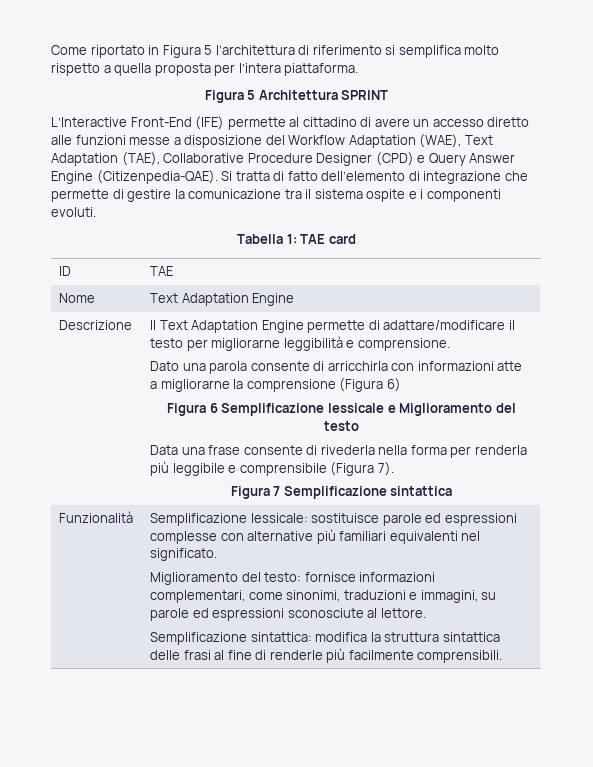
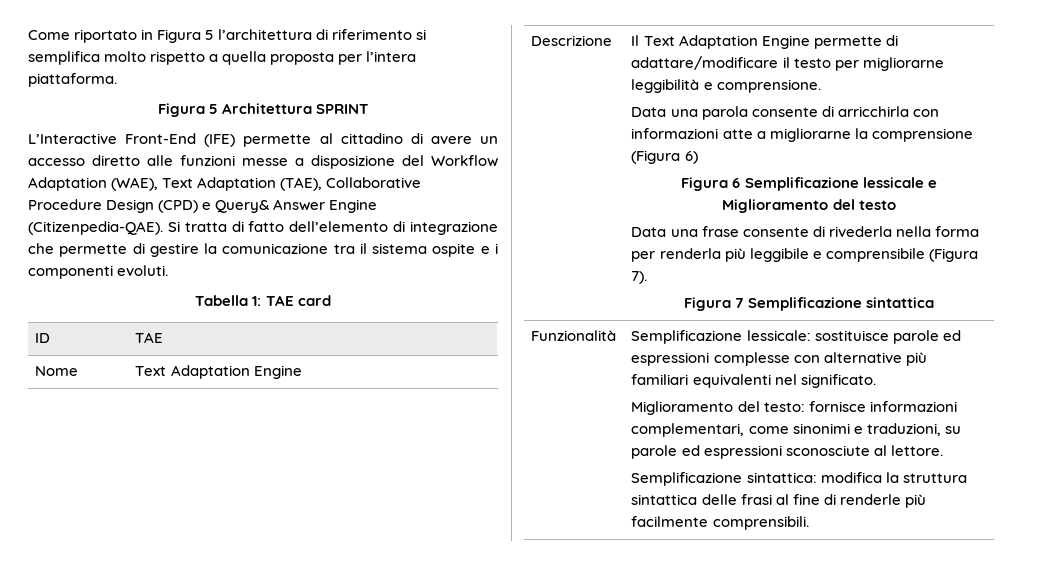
[316,153,373,166] Designer -> [106,199,155,213] Design
[428,153,466,166] Query -> [215,200,271,213] Query&
[150,361,180,371] Dato -> [631,107,667,117] Data
[286,590,478,603] sinonimi, traduzioni e immagini, -> [792,423,941,436] sinonimi e traduzioni,

